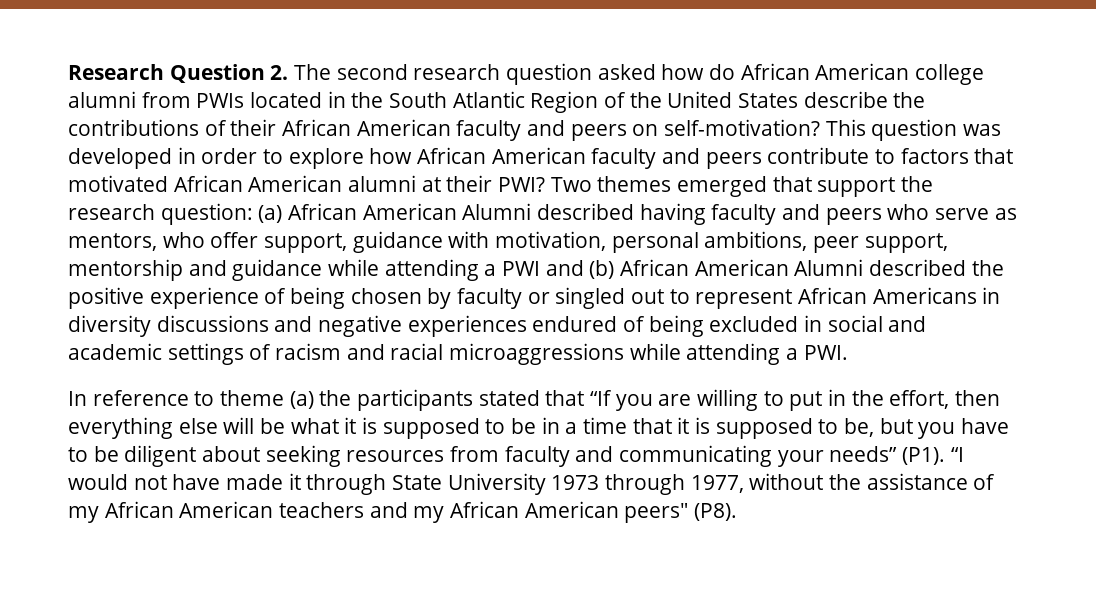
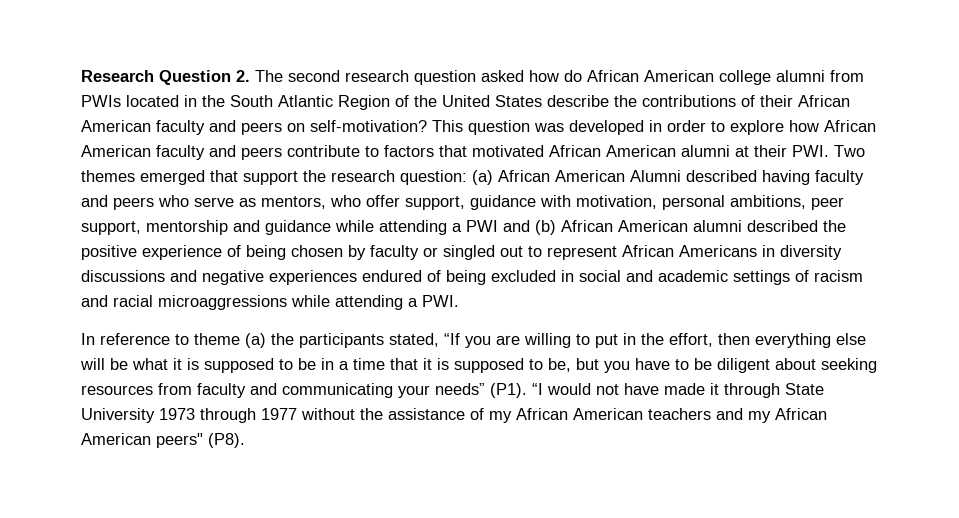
[498,177,546,192] PWI? -> [792,145,829,157] PWI.
[794,259,864,276] Alumni -> [693,220,742,232] alumni
[478,390,585,406] stated that -> [389,333,439,347] stated,
[690,475,744,493] 1977, -> [261,408,297,420] 1977

